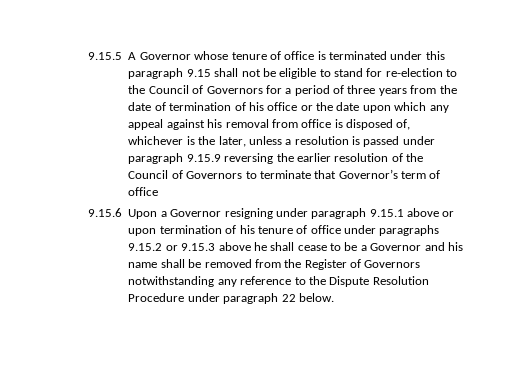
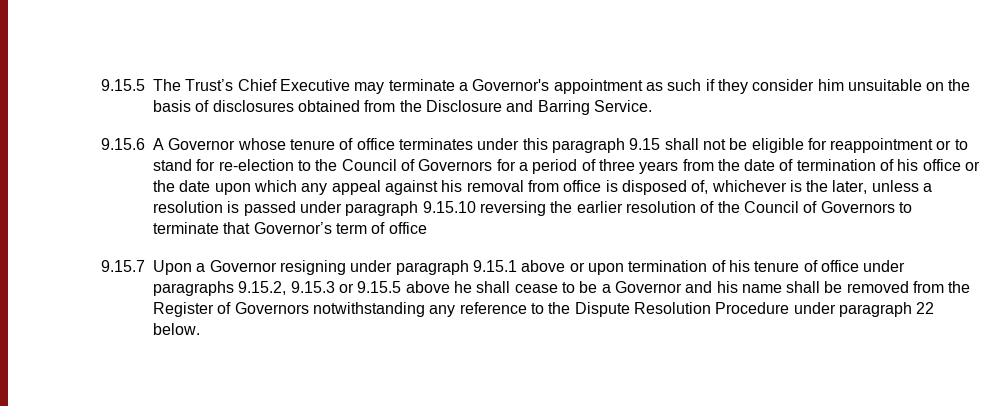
[88,52,123,60] 9.15.5 -> [101,79,971,94] [153,100,652,115] [101,138,146,150] 9.15.5 The Trust’s Chief Executive may terminate a Governor's appointment as such if they consider him unsuitable on the basis of disclosures obtained from the Disclosure and Barring Service. // 9.15.6
[317,51,388,60] is terminated -> [398,138,473,150] terminates
(317, 73) none -> [807,138,952,153] for reappointment or
[186,154,221,162] 9.15.9 -> [422,201,476,213] 9.15.10
[88,208,123,217] 9.15.6 -> [101,260,146,272] 9.15.7
[128,243,216,251] 9.15.2 or 9.15.3 -> [238,281,402,295] 9.15.2, 9.15.3 or 9.15.5

